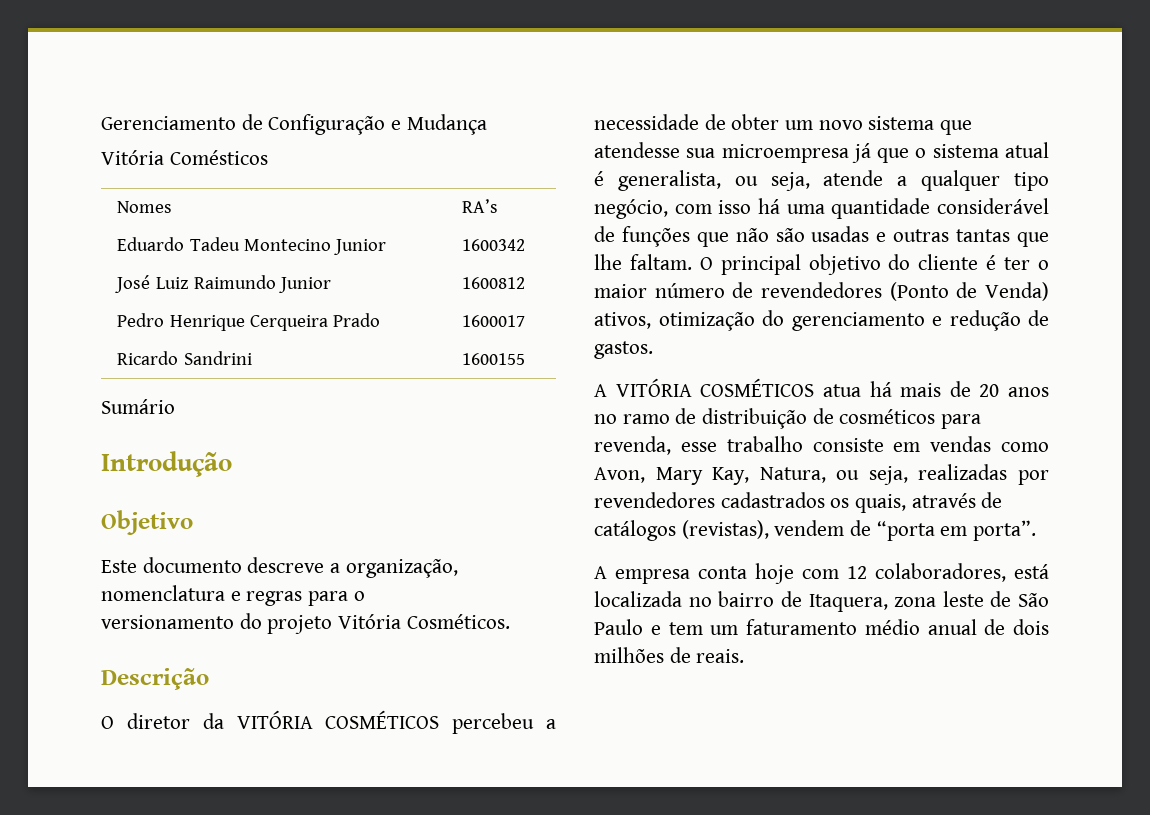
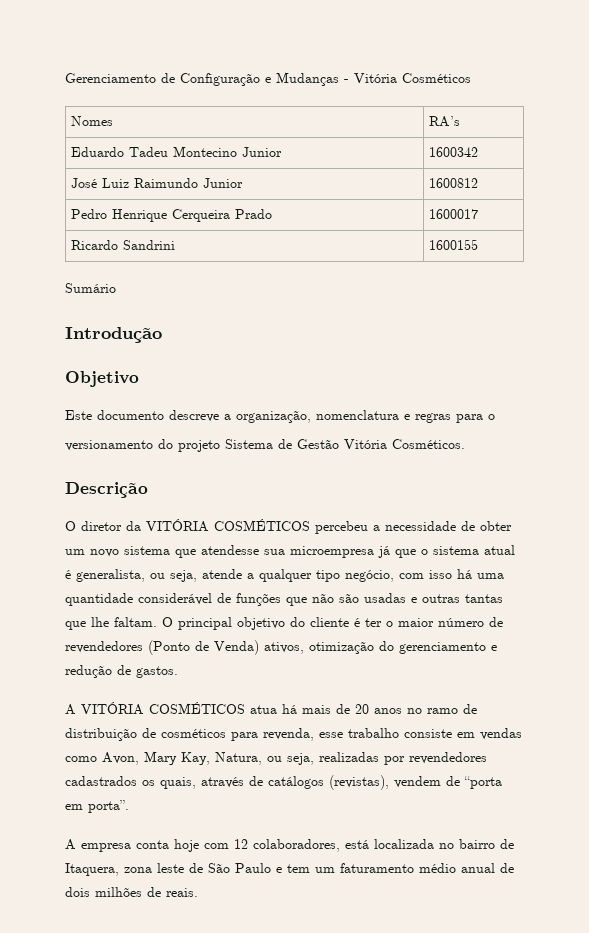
[406,114,487,135] [101,150,268,165] Mudança // Vitória Comésticos -> [276,72,471,86] Mudanças - Vitória Cosméticos
(333, 624) none -> [225,439,339,449] Sistema de Gestão

